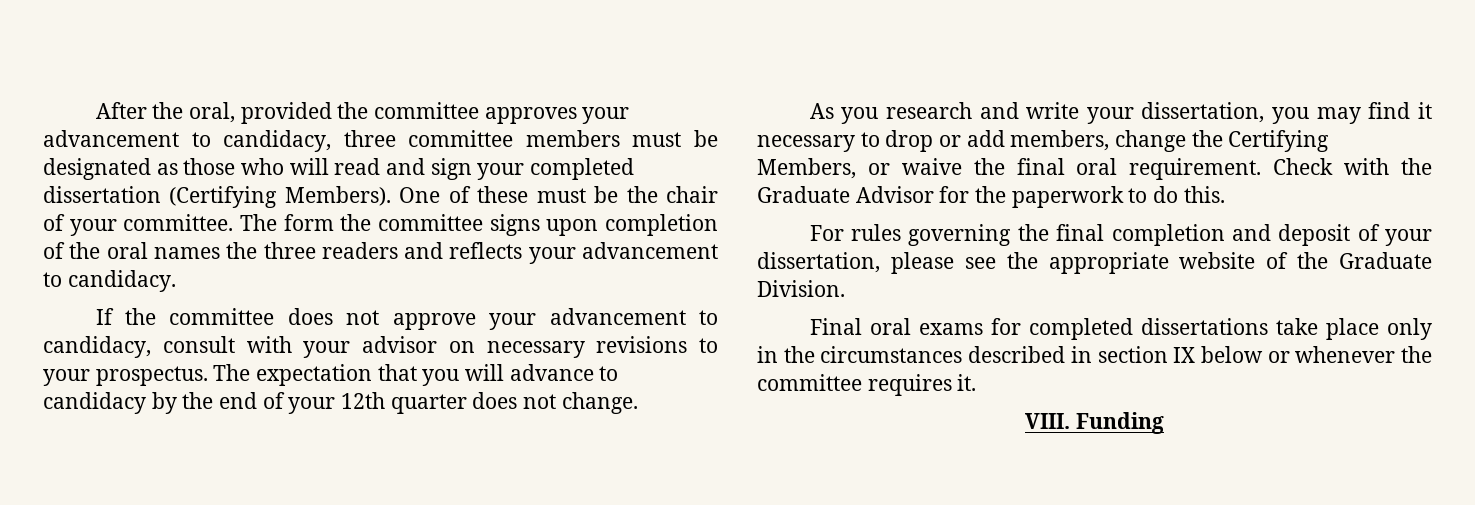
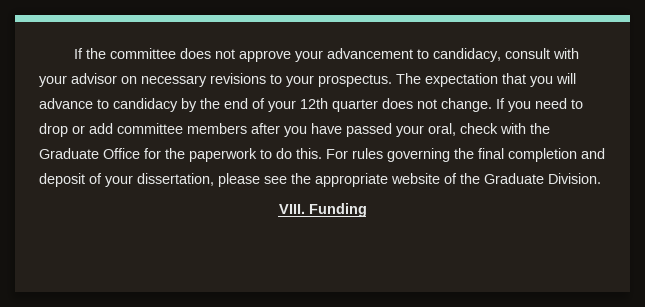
[95,102,630,124] [43,130,718,152] [43,158,635,180] [43,186,719,208] [43,214,718,236] [43,242,718,264] [43,270,176,292] After the oral, provided the committee approves your advancement to candidacy, three committee members must be designated as those who will read and sign your completed dissertation (Certifying Members). One of these must be the chair of your committee. The form the committee signs upon completion of the oral names the three readers and reflects your advancement to candidacy. // -> (73, 53) none
[809,102,1432,124] [757,130,1330,152] [757,158,1334,180] // As you research and write your dissertation, you may find it necessary to drop or add members, change the Certifying Members, or waive the final oral requirement. Check -> [496,98,583,112] [39,123,498,137] If you need to drop or add committee members after you have passed your oral, check
[855,186,934,203] Advisor -> [103,148,140,159] Office
(1225, 194) // -> (322, 153) none
[809,318,1432,340] [757,346,1432,363] [757,374,977,396] // Final oral exams for completed dissertations take place only in the circumstances described in section IX below or whenever the committee requires it. -> (601, 178) none

